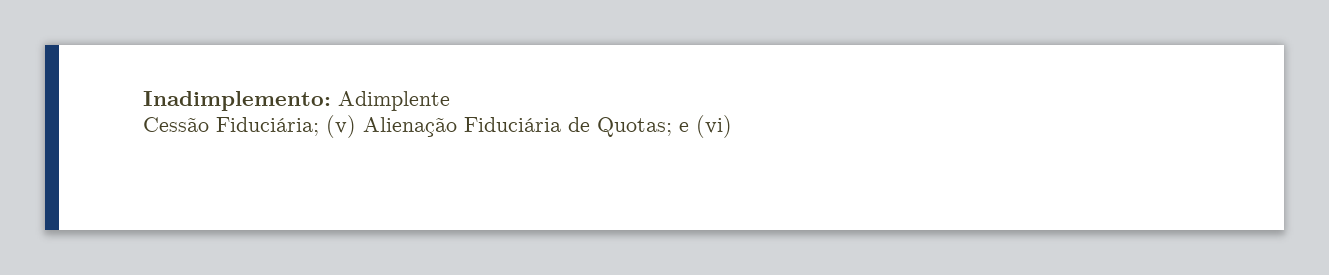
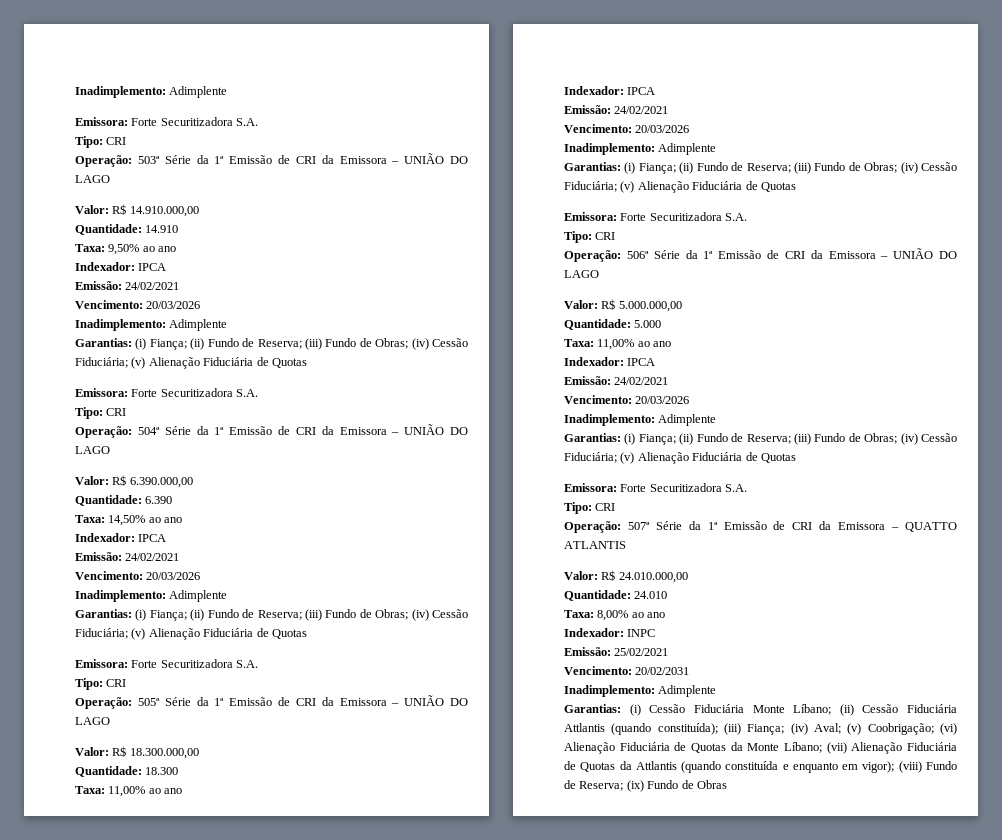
[143,91,450,111] [143,115,732,138] Inadimplemento: Adimplente // Cessão Fiduciária; (v) Alienação Fiduciária de Quotas; e (vi) -> [75,86,228,98] [75,117,259,126] [75,136,127,148] [75,153,468,167] [75,175,110,183] [75,204,199,217] [75,224,179,235] [75,244,177,255] [75,262,167,271] [75,281,180,290] [75,300,201,309] [75,319,228,331] [75,338,468,350] [75,357,307,369] [75,388,259,397] [75,407,127,419] [75,424,468,438] [75,446,110,454] [75,475,193,488] [75,495,173,506] [75,515,183,526] [75,533,167,542] [75,552,180,561] [75,571,201,580] [75,590,228,602] [75,609,468,621] [75,628,307,640] [75,659,259,668] [75,678,127,690] [75,695,468,709] [75,717,110,725] [75,746,199,759] [75,766,179,777] [75,786,183,797] [564,86,656,95] [564,105,669,114] [564,124,690,133] [564,143,717,155] [564,162,957,174] [564,181,796,193] [564,212,748,221] [564,231,616,243] [564,248,957,262] [564,270,599,278] [564,299,682,312] [564,319,662,330] [564,339,672,350] [564,357,656,366] [564,376,669,385] [564,395,690,404] [564,414,717,426] [564,433,957,445] [564,452,796,464] [564,483,748,492] [564,502,616,514] [564,521,957,533] [564,541,626,549] [564,570,688,583] [564,590,668,601] [564,610,666,621] [564,628,656,637] [564,647,669,656] [564,666,690,675] [564,685,717,697] [564,704,957,716] [564,723,957,735] [564,742,957,754] [564,761,957,773] [564,780,727,792] Inadimplemento: Adimplente // Emissora: Forte Securitizadora S.A. // Tipo: CRI // Operação: 503ª Série da 1ª Emissão de CRI da Emissora – UNIÃO DO LAGO // Valor: R$ 14.910.000,00 // Quantidade: 14.910 // Taxa: 9,50% ao ano // Indexador: IPCA // Emissão: 24/02/2021 // Vencimento: 20/03/2026 // Inadimplemento: Adimplente // Garantias: (i) Fiança; (ii) Fundo de Reserva; (iii) Fundo de Obras; (iv) Cessão Fiduciária; (v) Alienação Fiduciária de Quotas // Emissora: Forte Securitizadora S.A. // Tipo: CRI // Operação: 504ª Série da 1ª Emissão de CRI da Emissora – UNIÃO DO LAGO // Valor: R$ 6.390.000,00 // Quantidade: 6.390 // Taxa: 14,50% ao ano // Indexador: IPCA // Emissão: 24/02/2021 // Vencimento: 20/03/2026 // Inadimplemento: Adimplente // Garantias: (i) Fiança; (ii) Fundo de Reserva; (iii) Fundo de Obras; (iv) Cessão Fiduciária; (v) Alienação Fiduciária de Quotas // Emissora: Forte Securitizadora S.A. // Tipo: CRI // Operação: 505ª Série da 1ª Emissão de CRI da Emissora – UNIÃO DO LAGO // Valor: R$ 18.300.000,00 // Quantidade: 18.300 // Taxa: 11,00% ao ano // Indexador: IPCA // Emissão: 24/02/2021 // Vencimento: 20/03/2026 // Inadimplemento: Adimplente // Garantias: (i) Fiança; (ii) Fundo de Reserva; (iii) Fundo de Obras; (iv) Cessão Fiduciária; (v) Alienação Fiduciária de Quotas // Emissora: Forte Securitizadora S.A. // Tipo: CRI // Operação: 506ª Série da 1ª Emissão de CRI da Emissora – UNIÃO DO LAGO // Valor: R$ 5.000.000,00 // Quantidade: 5.000 // Taxa: 11,00% ao ano // Indexador: IPCA // Emissão: 24/02/2021 // Vencimento: 20/03/2026 // Inadimplemento: Adimplente // Garantias: (i) Fiança; (ii) Fundo de Reserva; (iii) Fundo de Obras; (iv) Cessão Fiduciária; (v) Alienação Fiduciária de Quotas // Emissora: Forte Securitizadora S.A. // Tipo: CRI // Operação: 507ª Série da 1ª Emissão de CRI da Emissora – QUATTO ATLANTIS // Valor: R$ 24.010.000,00 // Quantidade: 24.010 // Taxa: 8,00% ao ano // Indexador: INPC // Emissão: 25/02/2021 // Vencimento: 20/02/2031 // Inadimplemento: Adimplente // Garantias: (i) Cessão Fiduciária Monte Líbano; (ii) Cessão Fiduciária Attlantis (quando constituída); (iii) Fiança; (iv) Aval; (v) Coobrigação; (vi) Alienação Fiduciária de Quotas da Monte Líbano; (vii) Alienação Fiduciária de Quotas da Attlantis (quando constituída e enquanto em vigor); (viii) Fundo de Reserva; (ix) Fundo de Obras

